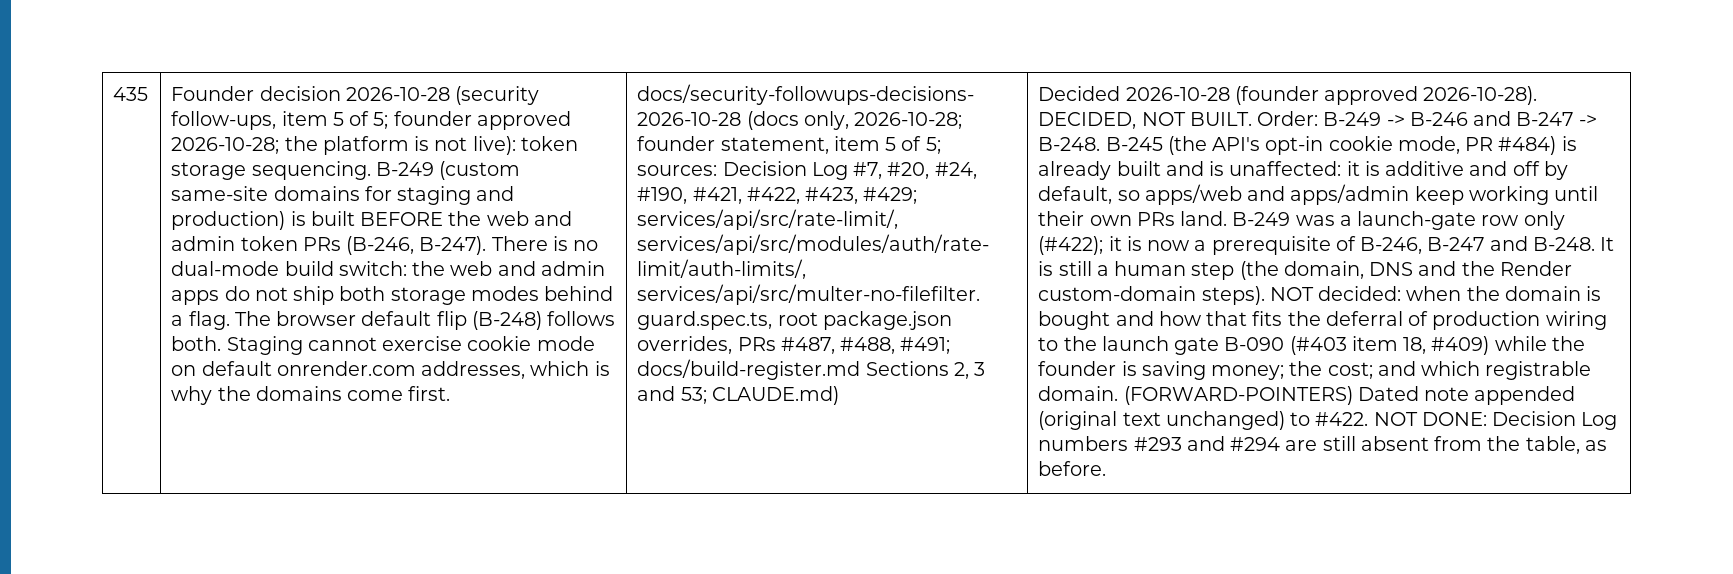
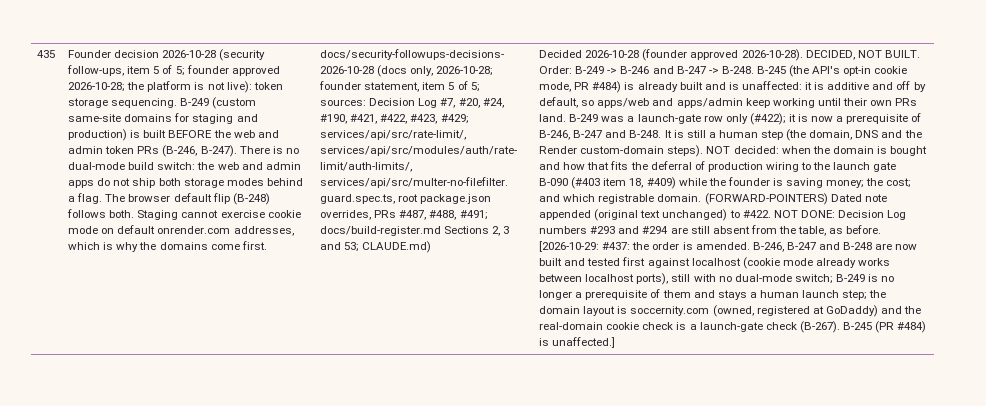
(1107, 468) none -> [539,241,918,252] [539,257,891,269] [539,273,895,285] [539,289,887,300] [539,305,922,317] [539,321,927,333] [539,337,616,348] [2026-10-29: #437: the order is amended. B-246, B-247 and B-248 are now built and tested first against localhost (cookie mode already works between localhost ports), still with no dual-mode switch; B-249 is no longer a prerequisite of them and stays a human launch step; the domain layout is soccernity.com (owned, registered at GoDaddy) and the real-domain cookie check is a launch-gate check (B-267). B-245 (PR #484) is unaffected.]

